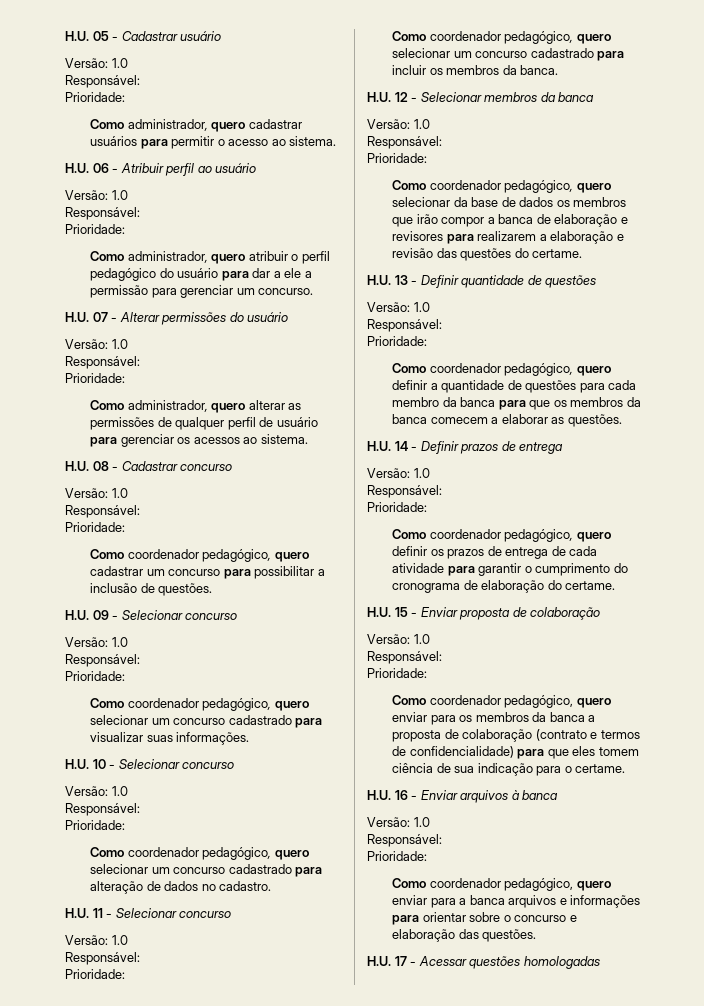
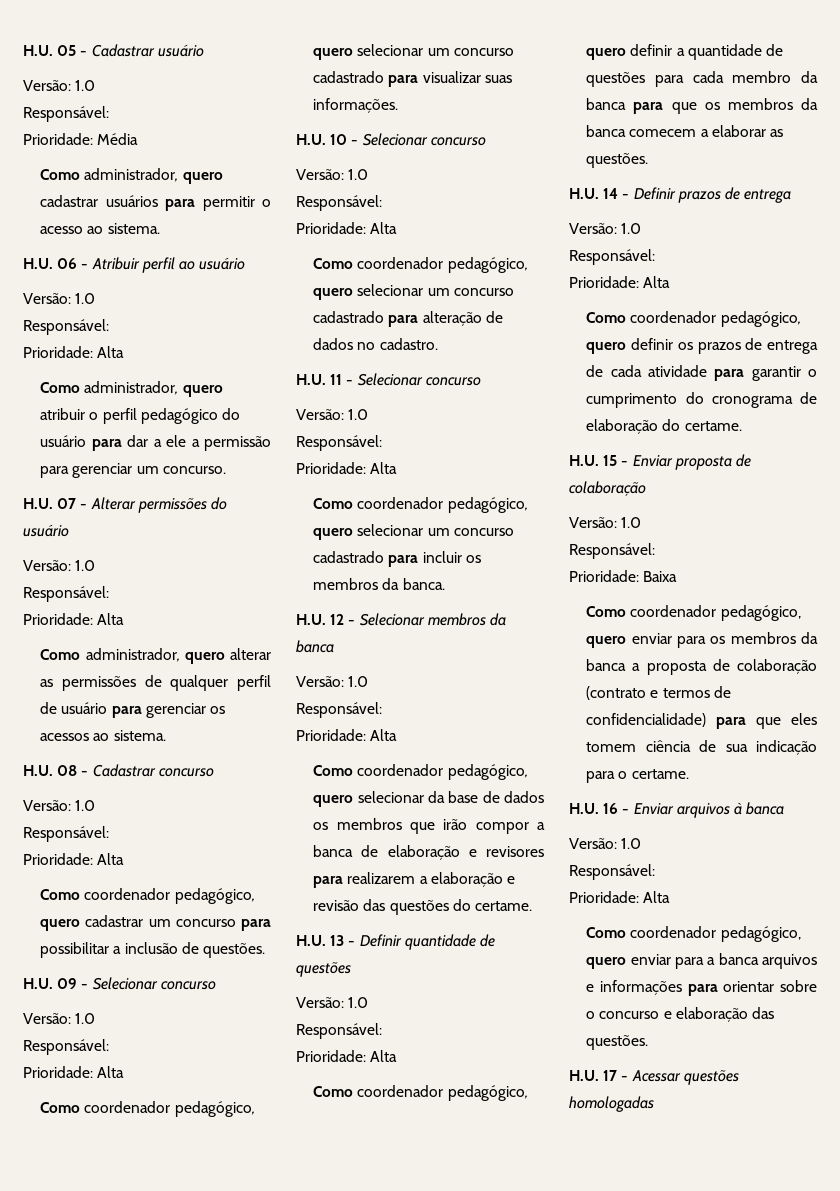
(125, 97) none -> [97,133,139,145] Média
(125, 229) none -> [97,346,125,358] Alta
(125, 378) none -> [97,613,125,625] Alta
(125, 527) none -> [97,853,125,865] Alta
(125, 676) none -> [97,1066,125,1078] Alta
(125, 825) none -> [370,222,398,234] Alta
(125, 974) none -> [370,462,398,474] Alta
(427, 158) none -> [370,729,398,741] Alta
(427, 341) none -> [370,1050,398,1062] Alta
(427, 507) none -> [643,276,671,288] Alta
(427, 673) none -> [643,571,678,582] Baixa
(427, 856) none -> [643,891,671,903] Alta

